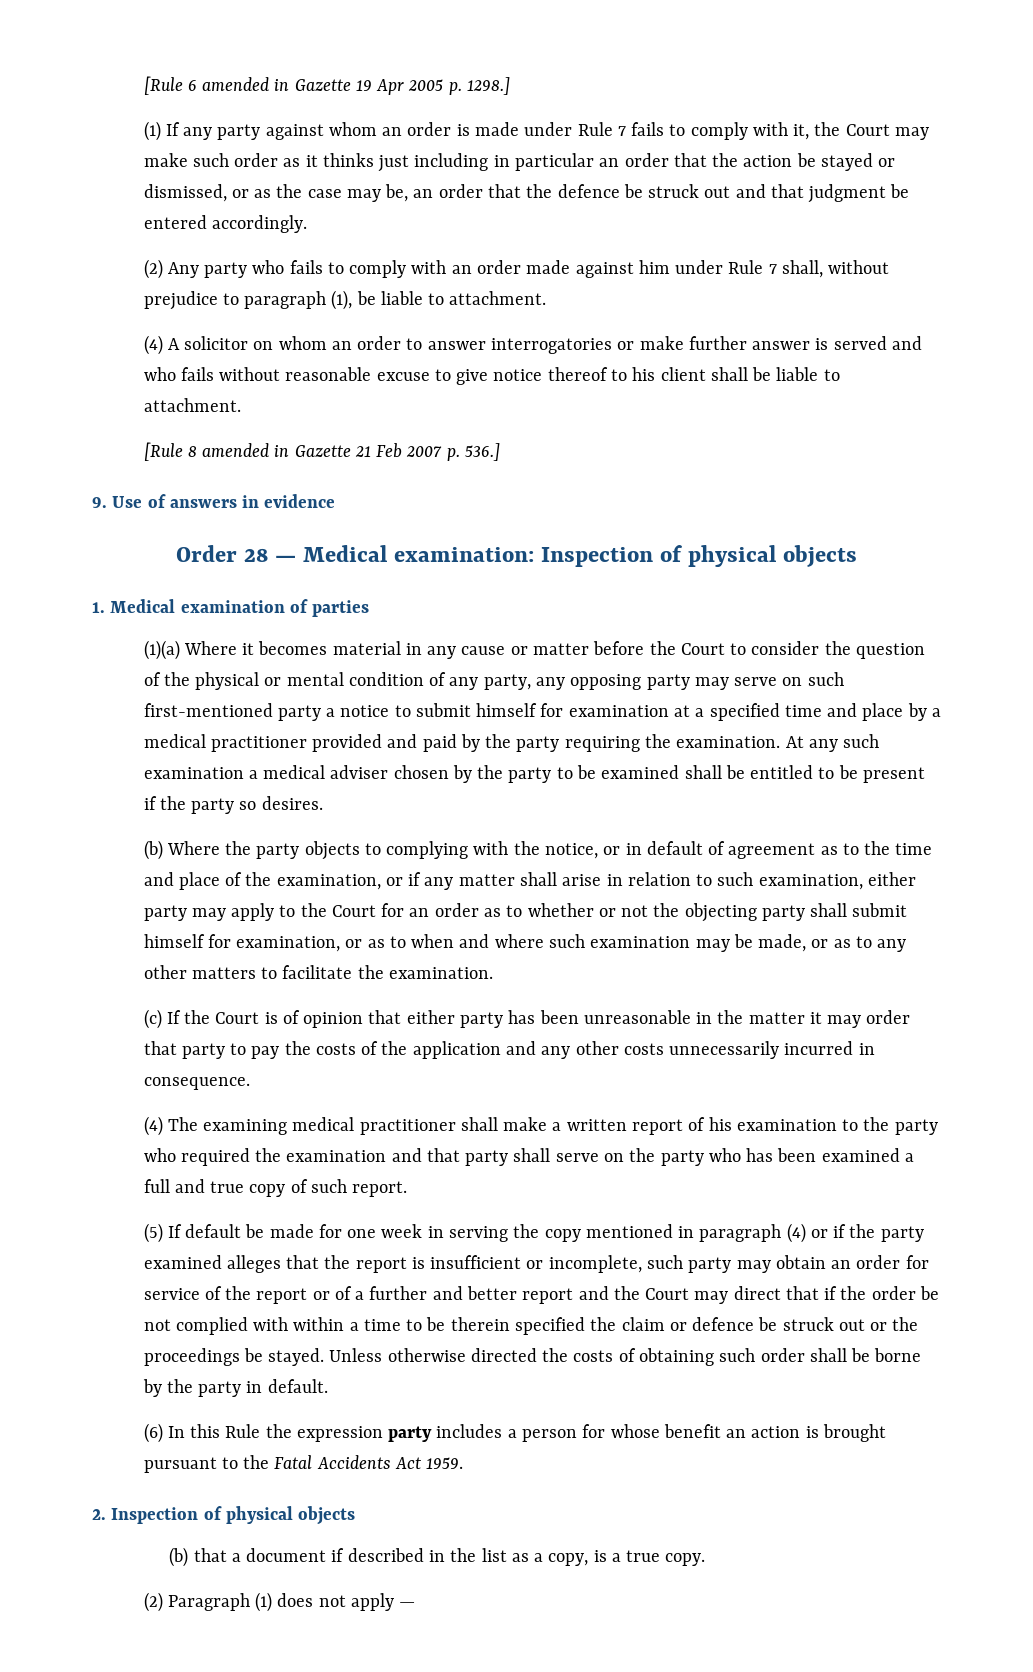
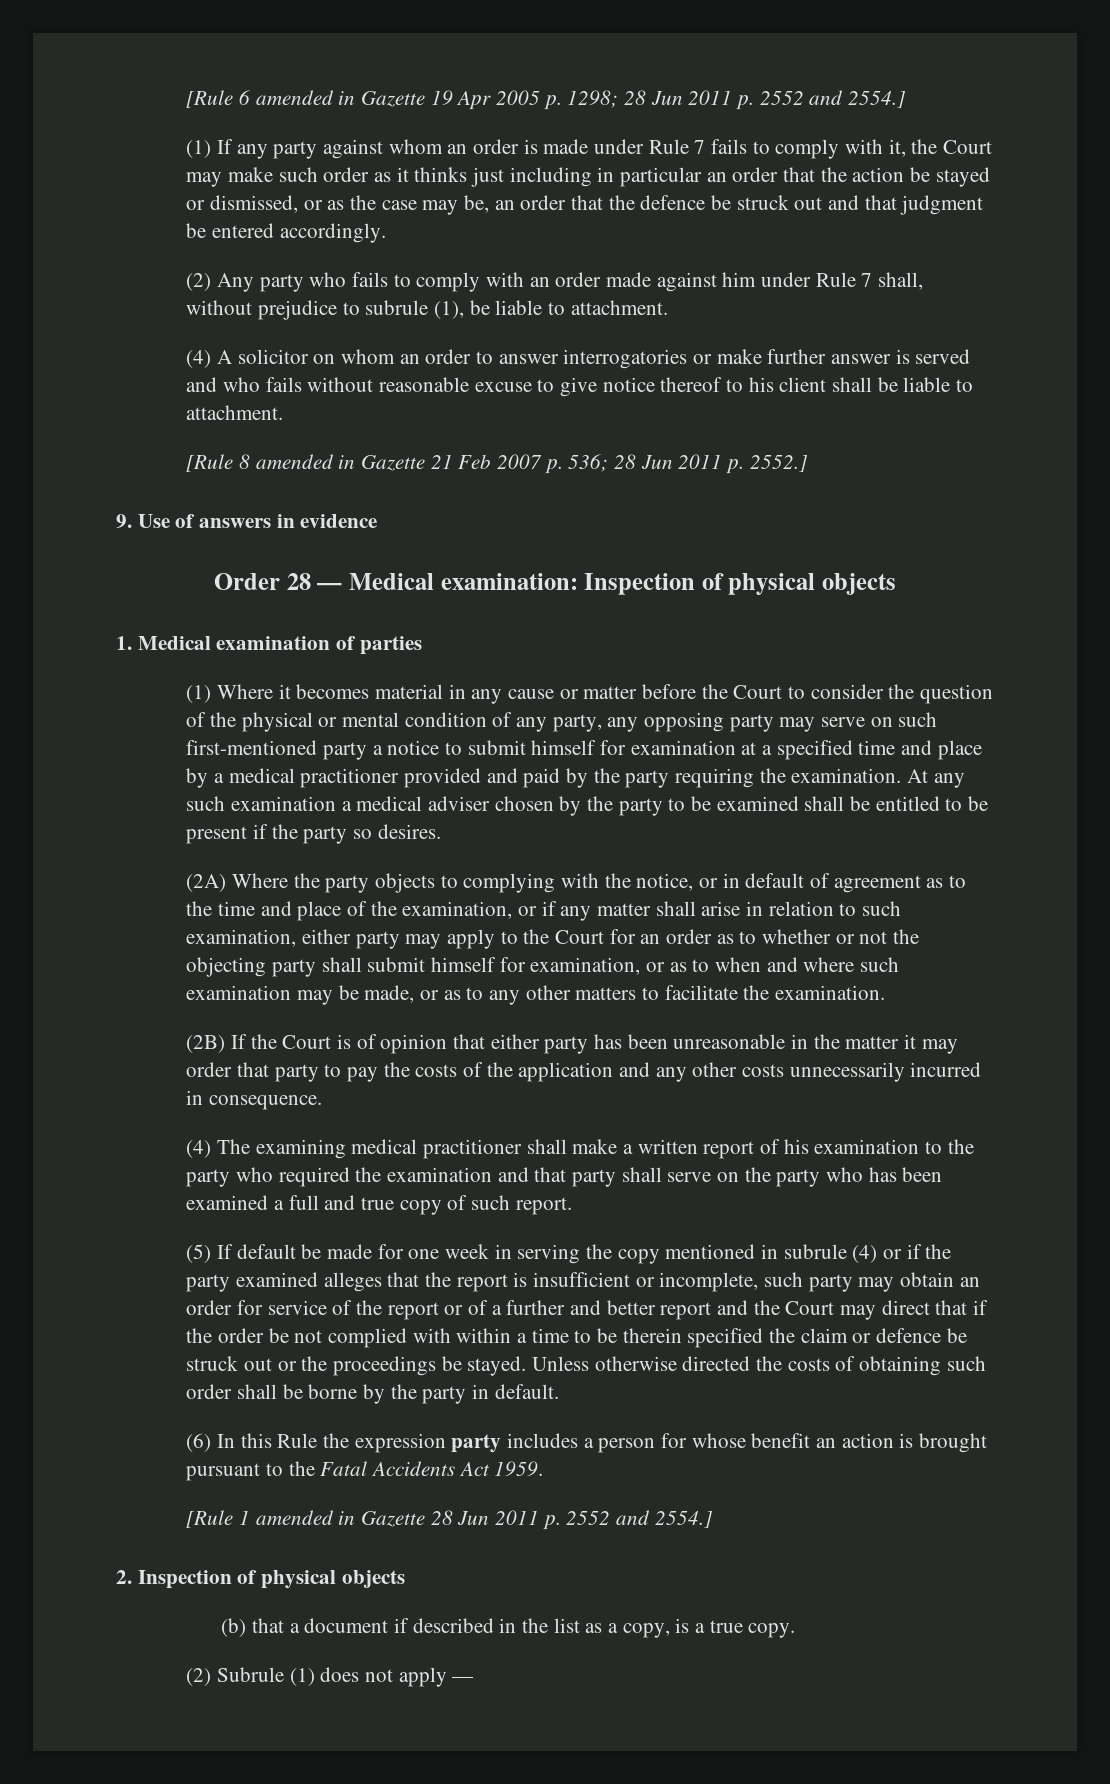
[466,77,510,95] 1298.] -> [567,90,906,110] 1298; 28 Jun 2011 p. 2552 and 2554.]
[244,291,327,309] paragraph -> [365,300,429,315] subrule
[464,443,500,461] 536.] -> [568,454,808,474] 536; 28 Jun 2011 p. 2552.]
[143,640,180,660] (1)(a) -> [186,685,212,703] (1)
[143,840,163,860] (b) -> [186,874,227,892] (2A)
[143,1009,162,1029] (c) -> [186,1035,226,1053] (2B)
[699,1224,782,1242] paragraph -> [783,1244,847,1259] subrule
(464, 1463) none -> [186,1510,713,1530] // [Rule 1 amended in Gazette 28 Jun 2011 p. 2552 and 2554.]
[167,1593,250,1611] Paragraph -> [216,1667,284,1682] Subrule

